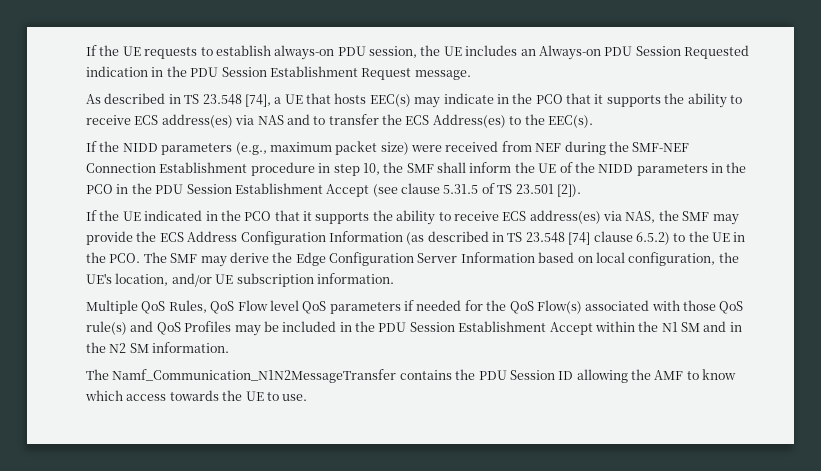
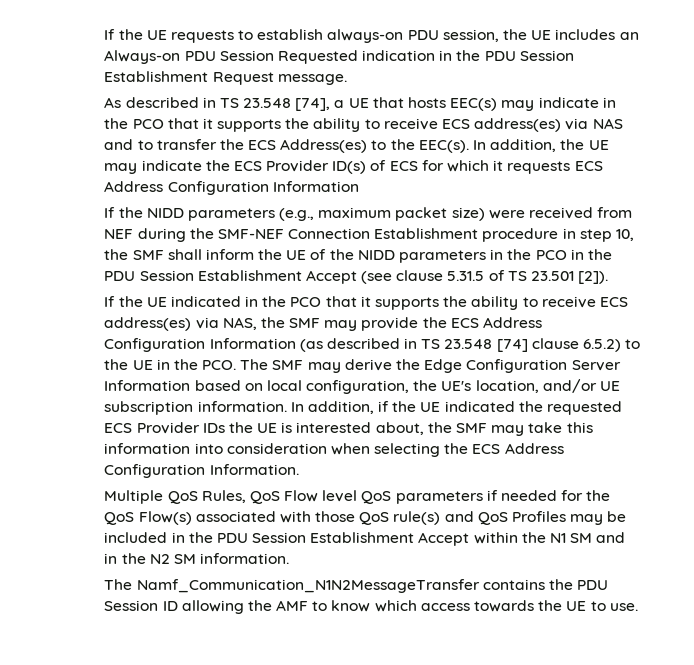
(593, 121) none -> [472,139,609,152] [104,160,603,174] [104,181,359,195] In addition, the UE may indicate the ECS Provider ID(s) of ECS for which it requests ECS Address Configuration Information
(394, 278) none -> [290,401,622,415] [104,422,593,436] [104,443,564,457] [104,464,299,478] In addition, if the UE indicated the requested ECS Provider IDs the UE is interested about, the SMF may take this information into consideration when selecting the ECS Address Configuration Information.

